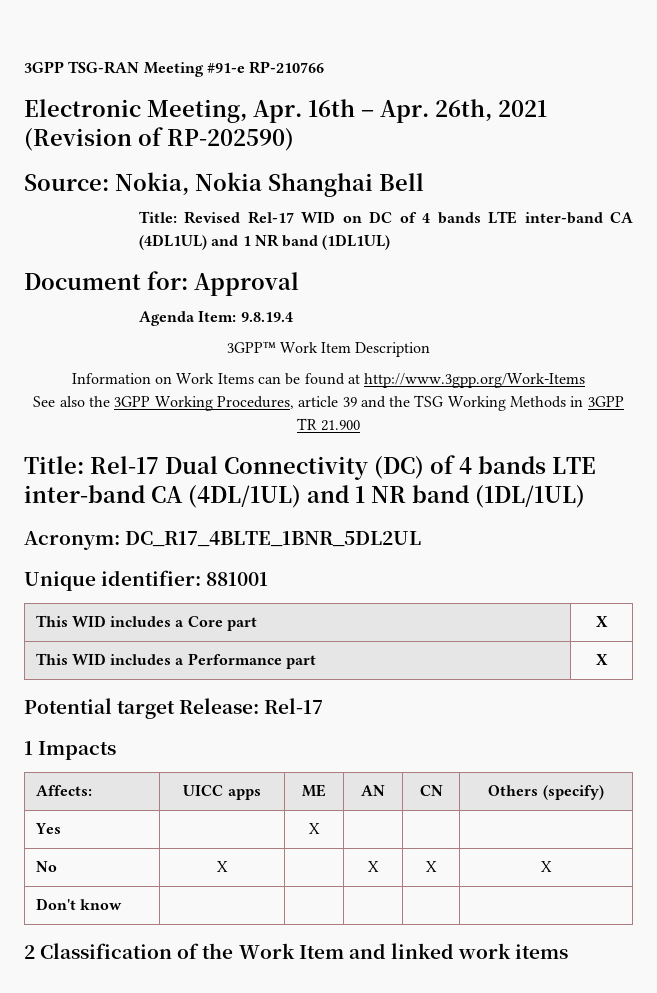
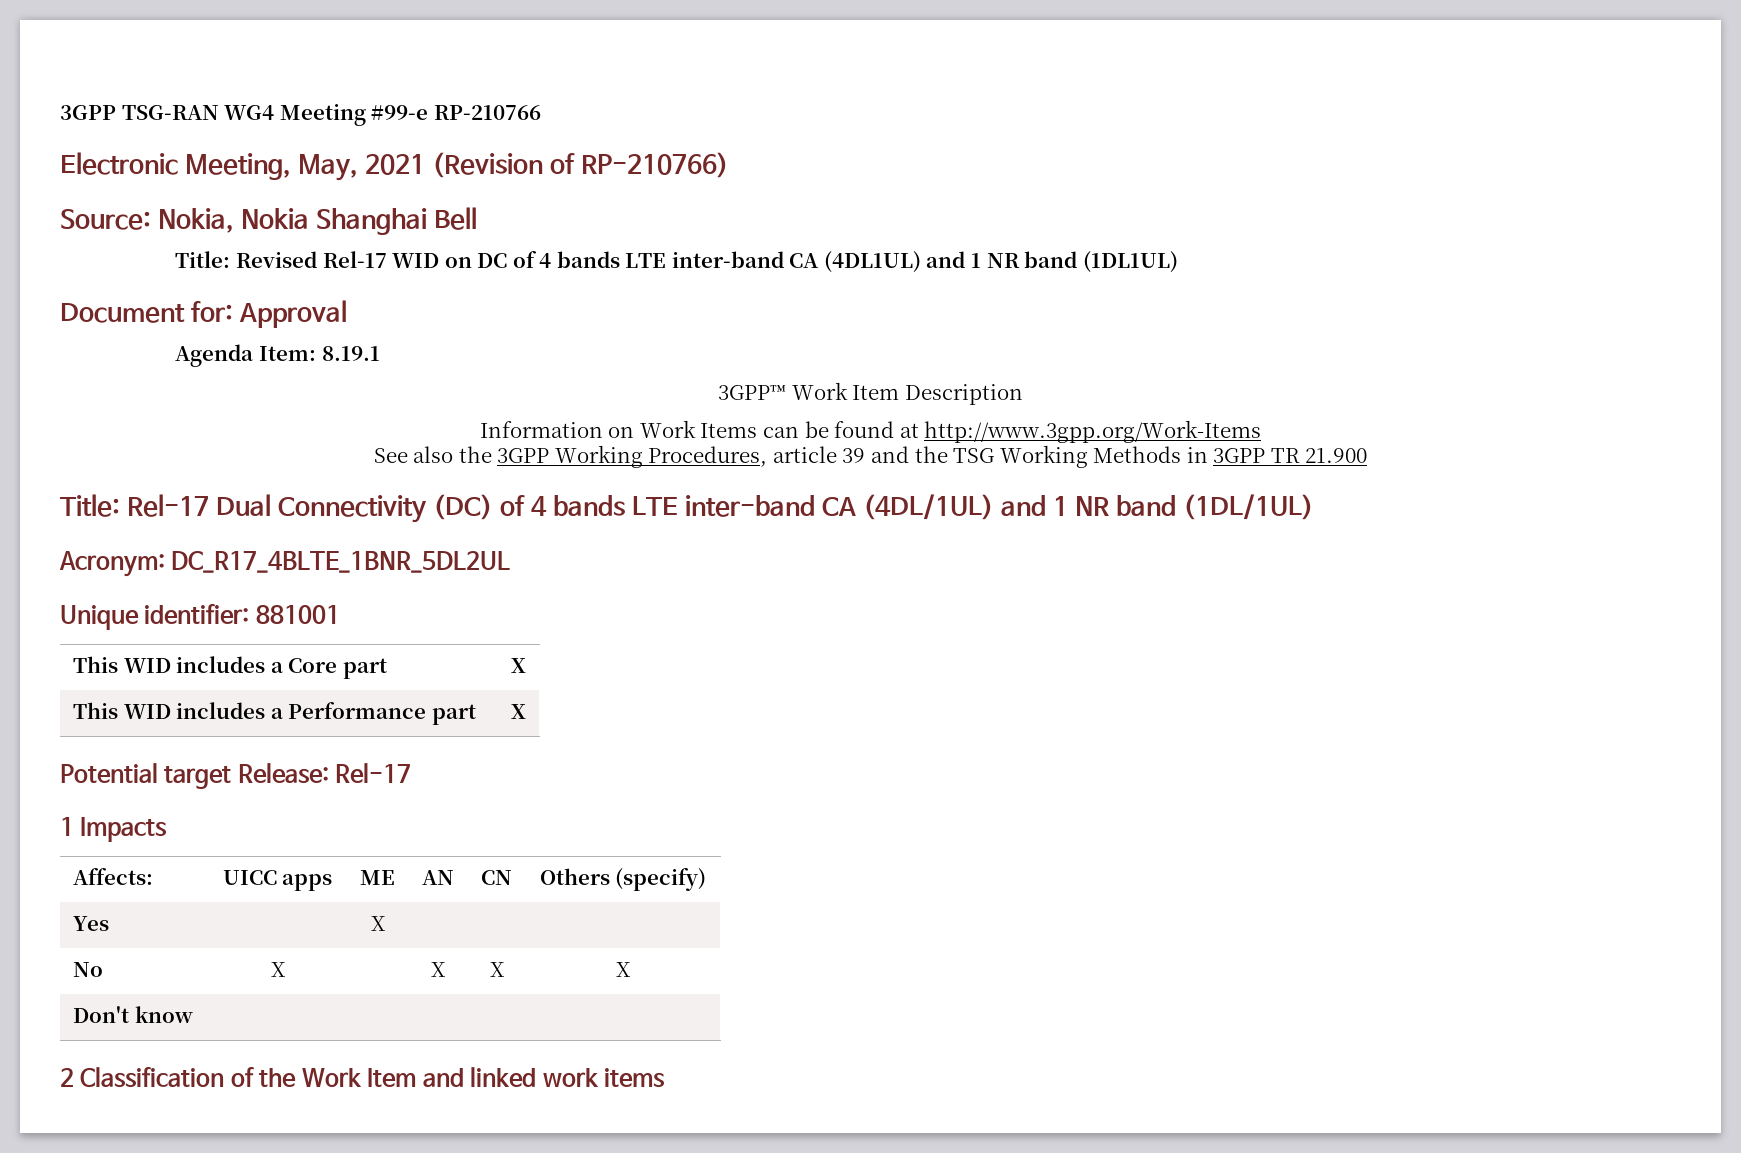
[143,62,245,77] Meeting #91-e -> [224,104,429,126] WG4 Meeting #99-e
[253,99,492,123] Apr. 16th – Apr. 26th, -> [298,154,359,181] May,
[167,128,294,151] RP-202590) -> [581,152,730,178] RP-210766)
[240,312,293,322] 9.8.19.4 -> [321,346,380,361] 8.19.1

